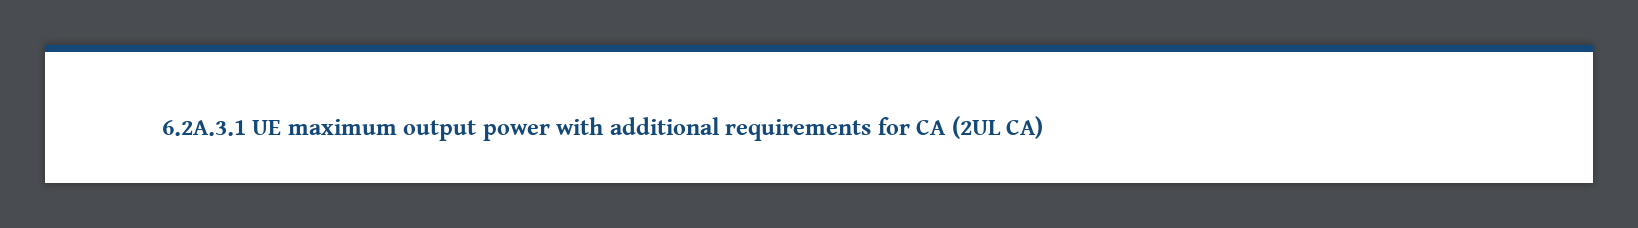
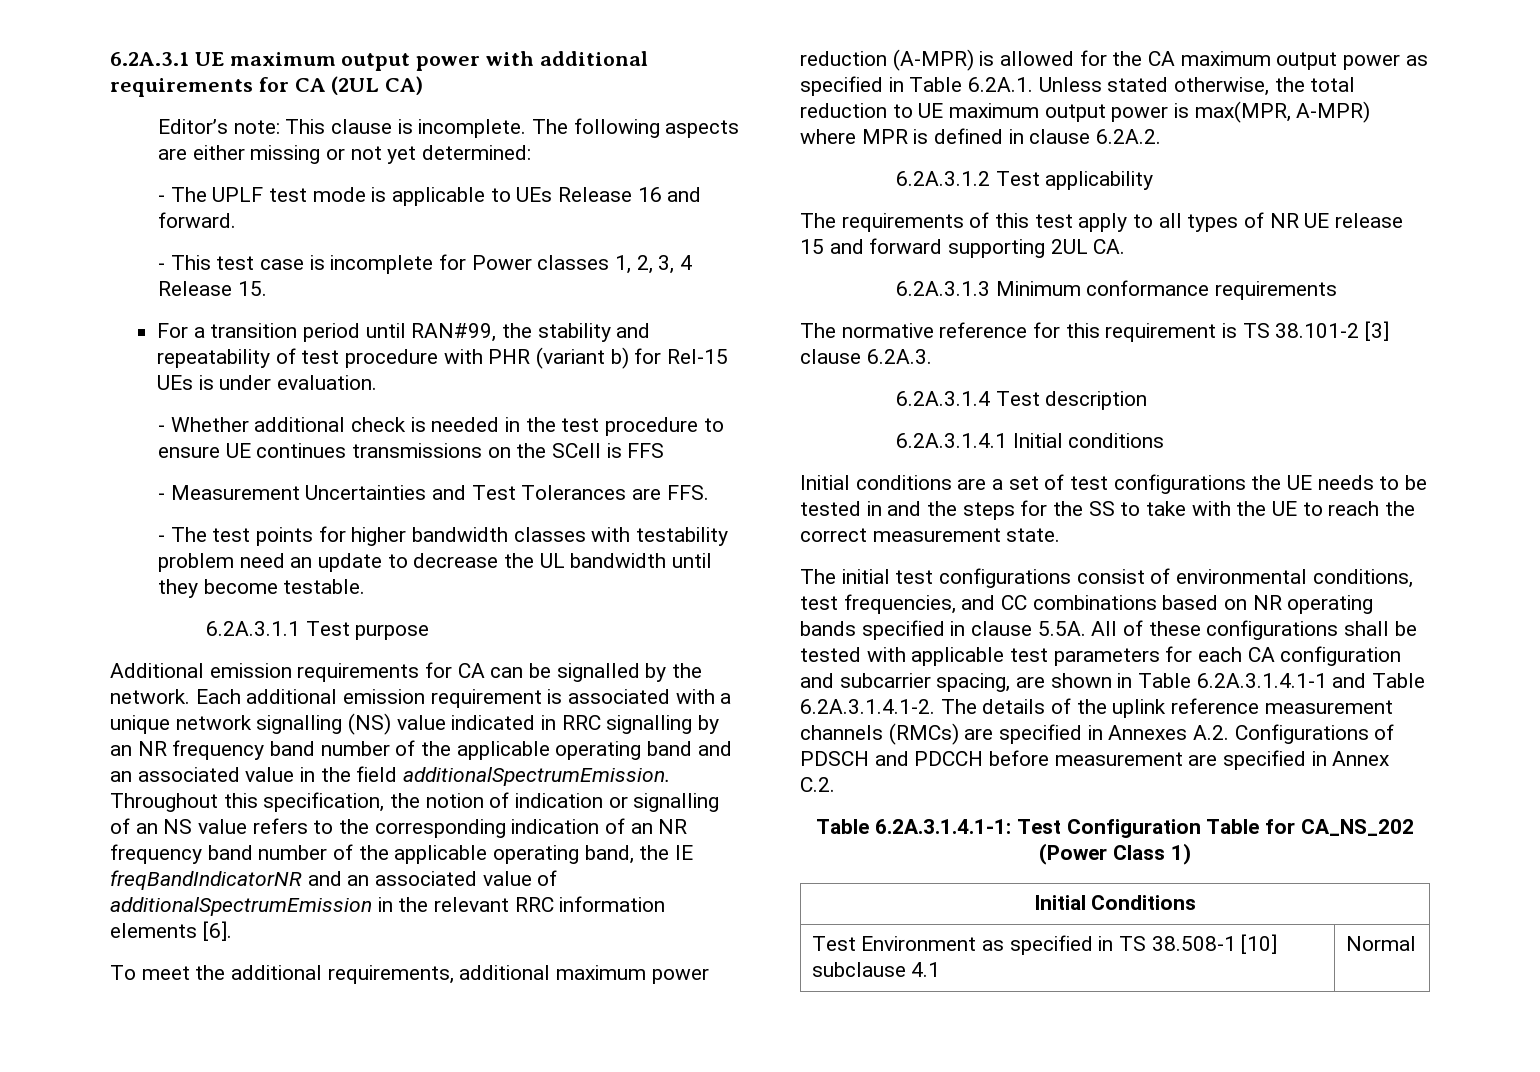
(1044, 127) none -> [157,118,740,138] [157,145,531,164] [157,187,702,206] [157,212,236,228] [157,254,693,274] [157,281,267,296] [157,323,651,342] [157,347,729,369] [157,375,378,390] [157,417,724,436] [157,443,665,458] [157,485,709,500] [157,526,729,546] [157,553,713,572] [157,579,366,598] [205,621,430,640] [110,662,703,682] [110,689,732,708] [110,713,720,735] [110,740,732,760] [110,766,671,786] [110,792,720,812] [110,818,688,838] [110,844,694,864] [110,870,558,890] [110,896,666,916] [110,921,232,941] [110,965,709,984] [800,49,1428,71] [800,76,1356,96] [800,101,1371,123] [800,128,1162,144] [895,171,1154,190] [800,212,1404,232] [800,238,1126,258] [895,280,1337,300] [800,321,1390,342] [800,349,932,364] [895,391,1148,410] [895,433,1165,448] [800,474,1428,494] [800,500,1416,520] [800,528,1061,542] [800,568,1413,588] [800,594,1374,614] [800,620,1417,640] [800,646,1402,666] [800,673,1426,692] [800,698,1393,718] [800,723,1395,745] [800,750,1390,770] [800,777,835,792] [816,819,1414,838] [1039,843,1191,865] [1033,895,1197,910] [811,934,1278,955] [811,962,941,977] [1345,936,1416,951] // Editor’s note: This clause is incomplete. The following aspects are either missing or not yet determined: // - The UPLF test mode is applicable to UEs Release 16 and forward. // - This test case is incomplete for Power classes 1, 2, 3, 4 Release 15. // For a transition period until RAN#99, the stability and repeatability of test procedure with PHR (variant b) for Rel-15 UEs is under evaluation. // - Whether additional check is needed in the test procedure to ensure UE continues transmissions on the SCell is FFS // - Measurement Uncertainties and Test Tolerances are FFS. // - The test points for higher bandwidth classes with testability problem need an update to decrease the UL bandwidth until they become testable. // 6.2A.3.1.1 Test purpose // Additional emission requirements for CA can be signalled by the network. Each additional emission requirement is associated with a unique network signalling (NS) value indicated in RRC signalling by an NR frequency band number of the applicable operating band and an associated value in the field additionalSpectrumEmission. Throughout this specification, the notion of indication or signalling of an NS value refers to the corresponding indication of an NR frequency band number of the applicable operating band, the IE freqBandIndicatorNR and an associated value of additionalSpectrumEmission in the relevant RRC information elements [6]. // To meet the additional requirements, additional maximum power reduction (A-MPR) is allowed for the CA maximum output power as specified in Table 6.2A.1. Unless stated otherwise, the total reduction to UE maximum output power is max(MPR, A-MPR) where MPR is defined in clause 6.2A.2. // 6.2A.3.1.2 Test applicability // The requirements of this test apply to all types of NR UE release 15 and forward supporting 2UL CA. // 6.2A.3.1.3 Minimum conformance requirements // The normative reference for this requirement is TS 38.101-2 [3] clause 6.2A.3. // 6.2A.3.1.4 Test description // 6.2A.3.1.4.1 Initial conditions // Initial conditions are a set of test configurations the UE needs to be tested in and the steps for the SS to take with the UE to reach the correct measurement state. // The initial test configurations consist of environmental conditions, test frequencies, and CC combinations based on NR operating bands specified in clause 5.5A. All of these configurations shall be tested with applicable test parameters for each CA configuration and subcarrier spacing, are shown in Table 6.2A.3.1.4.1-1 and Table 6.2A.3.1.4.1-2. The details of the uplink reference measurement channels (RMCs) are specified in Annexes A.2. Configurations of PDSCH and PDCCH before measurement are specified in Annex C.2. // Table 6.2A.3.1.4.1-1: Test Configuration Table for CA_NS_202 (Power Class 1) // Initial Conditions // Test Environment as specified in TS 38.508-1 [10] subclause 4.1 | Normal

